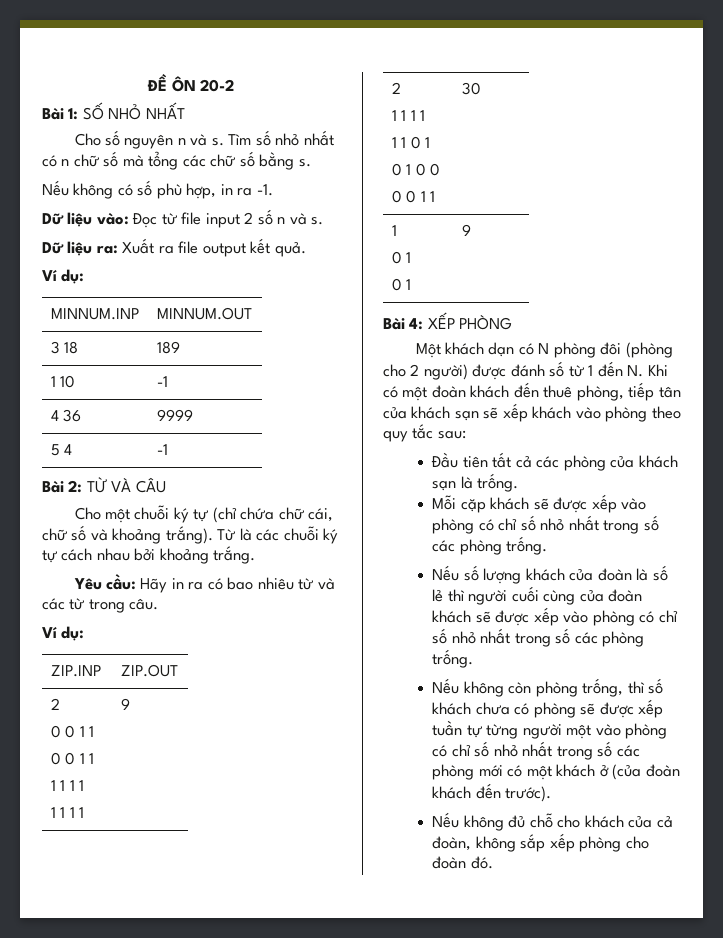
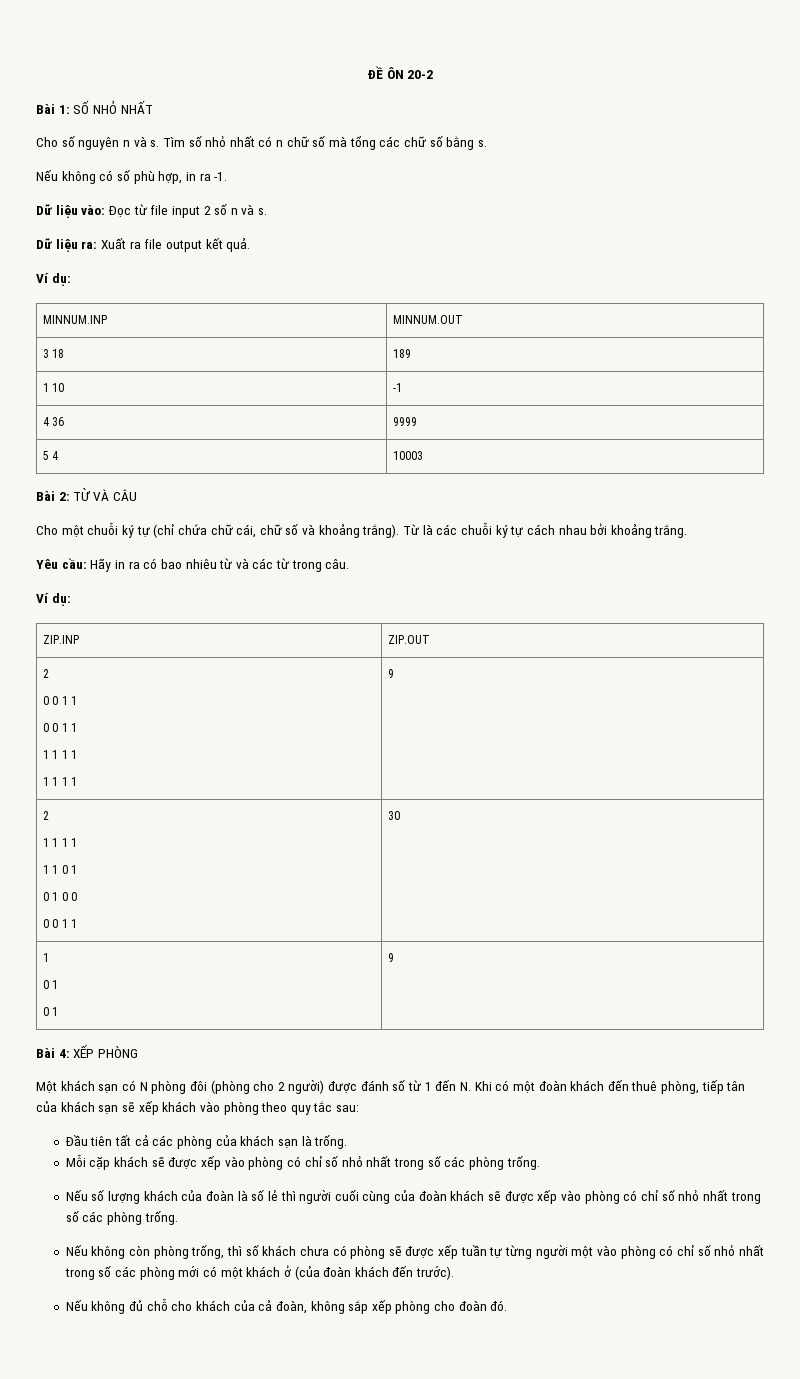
[156,444,168,455] -1 -> [393,451,424,460] 10003
[488,342,515,357] dạn -> [98,1084,119,1093] sạn

